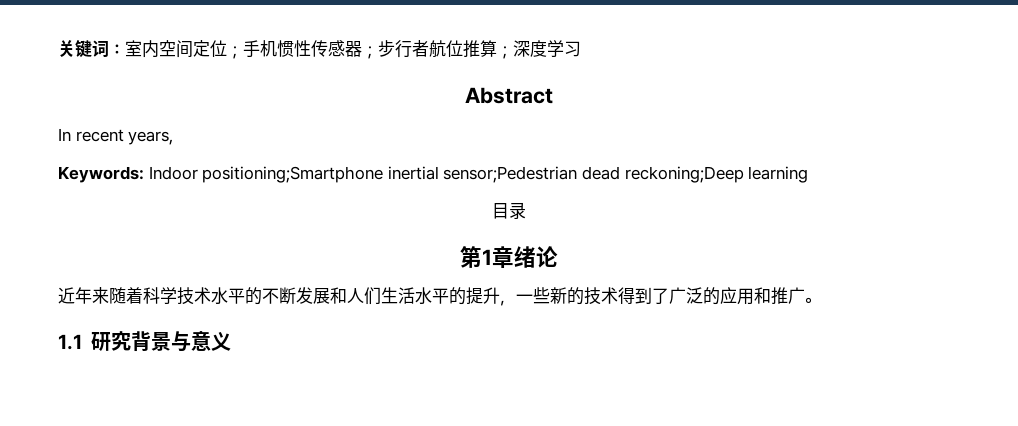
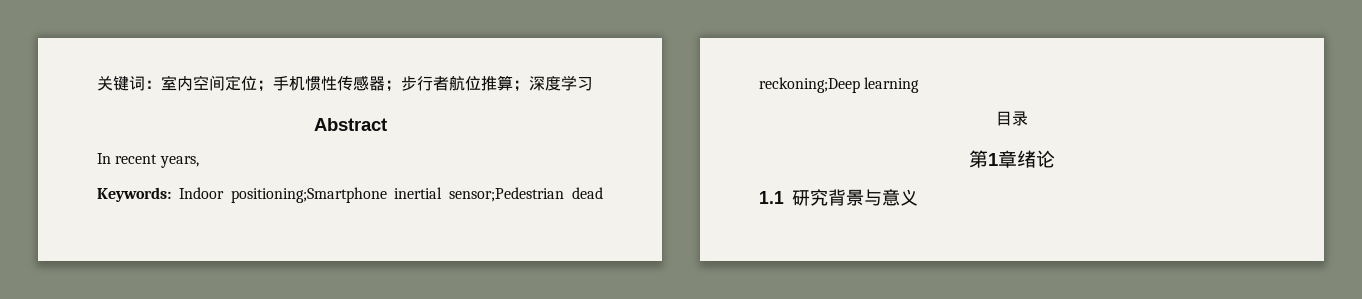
[58,287,821,306] // 近年来随着科学技术水平的不断发展和人们生活水平的提升，一些新的技术得到了广泛的应用和推广。 -> (1055, 159) none

